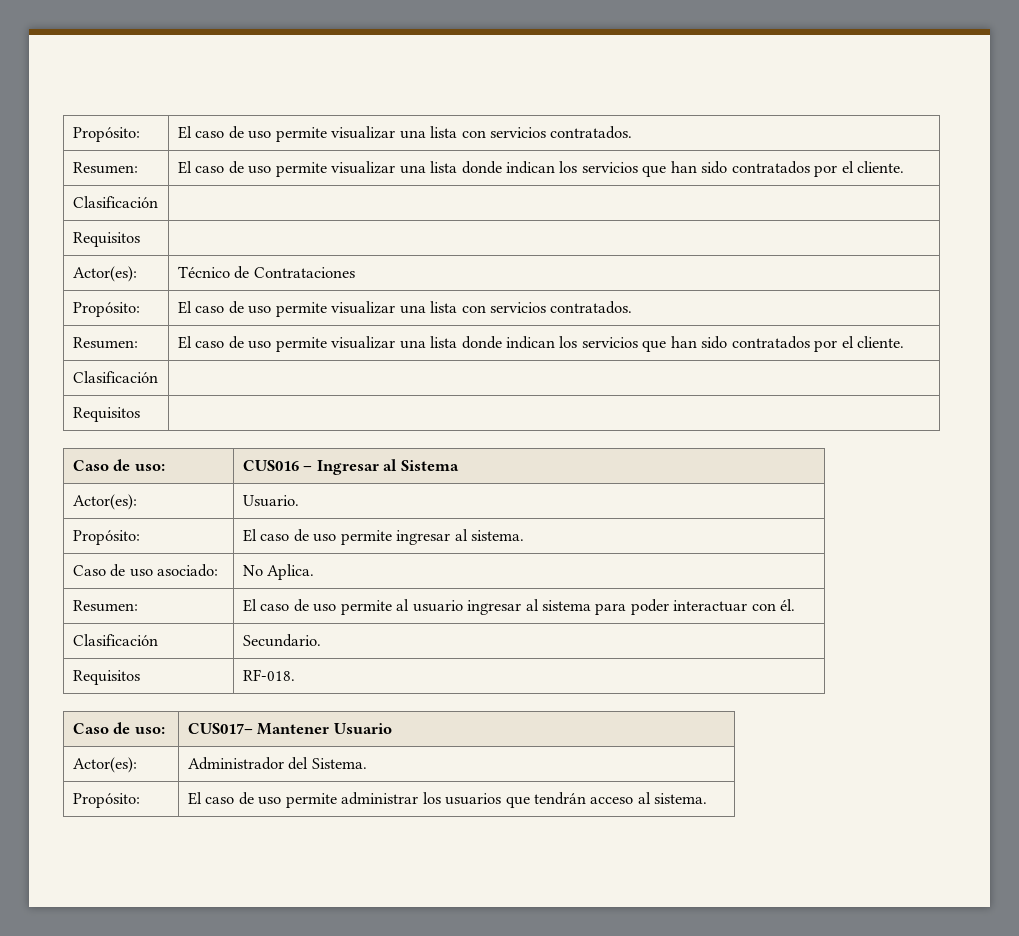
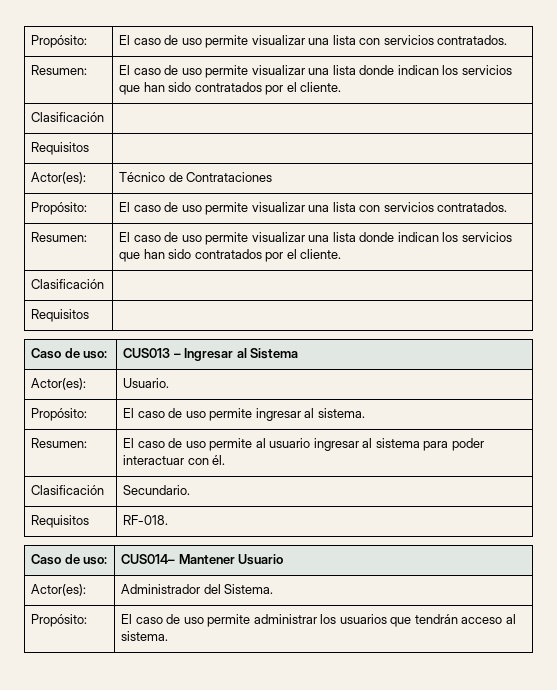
[242,460,299,471] CUS016 -> [123,348,171,358] CUS013
[72,564,219,577] [242,564,315,580] // Caso de uso asociado: | No Aplica. -> (365, 413) none
[187,723,253,734] CUS017– -> [121,554,176,564] CUS014–

